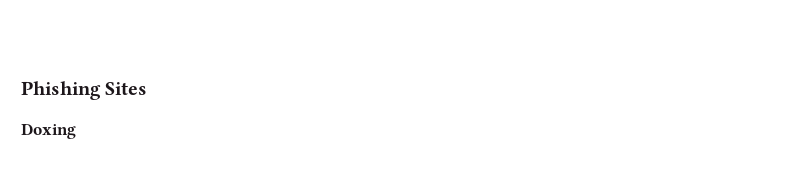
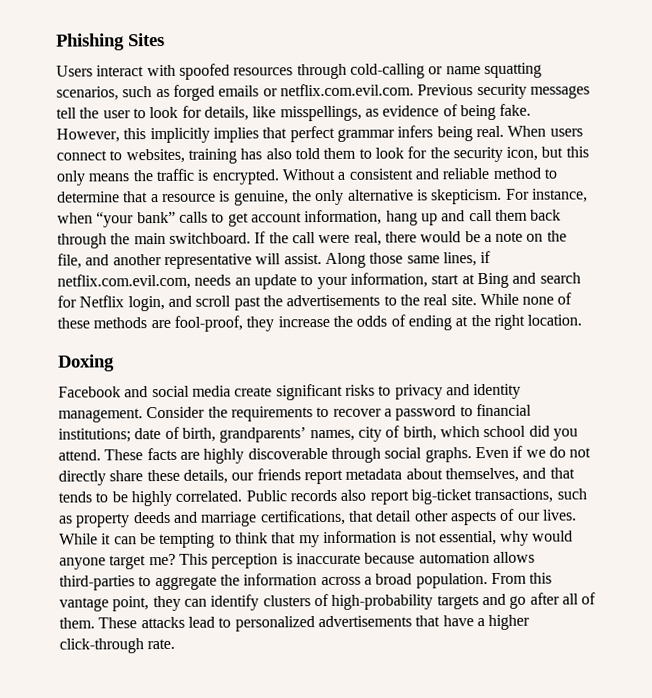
[21,123,76,139] Doxing -> [56,62,542,80] [56,83,590,101] [56,103,532,122] [56,125,583,144] [56,146,589,164] [56,167,557,186] [57,188,588,206] [57,209,562,228] [57,230,567,249] [57,250,492,269] [57,272,581,290] [57,292,573,312] [57,314,583,332] [58,354,115,372] [58,383,522,401] [58,403,532,423] [58,425,578,443] [58,445,592,464] [58,467,575,486] [58,488,587,507] [59,508,577,528] [59,530,574,549] [59,551,535,570] [59,572,553,591] [59,592,597,612] [59,614,531,632] [59,638,176,654] Users interact with spoofed resources through cold-calling or name squatting scenarios, such as forged emails or netflix.com.evil.com. Previous security messages tell the user to look for details, like misspellings, as evidence of being fake. However, this implicitly implies that perfect grammar infers being real. When users connect to websites, training has also told them to look for the security icon, but this only means the traffic is encrypted. Without a consistent and reliable method to determine that a resource is genuine, the only alternative is skepticism. For instance, when “your bank” calls to get account information, hang up and call them back through the main switchboard. If the call were real, there would be a note on the file, and another representative will assist. Along those same lines, if netflix.com.evil.com, needs an update to your information, start at Bing and search for Netflix login, and scroll past the advertisements to the real site. While none of these methods are fool-proof, they increase the odds of ending at the right location. // Doxing // Facebook and social media create significant risks to privacy and identity management. Consider the requirements to recover a password to financial institutions; date of birth, grandparents’ names, city of birth, which school did you attend. These facts are highly discoverable through social graphs. Even if we do not directly share these details, our friends report metadata about themselves, and that tends to be highly correlated. Public records also report big-ticket transactions, such as property deeds and marriage certifications, that detail other aspects of our lives. While it can be tempting to think that my information is not essential, why would anyone target me? This perception is inaccurate because automation allows third-parties to aggregate the information across a broad population. From this vantage point, they can identify clusters of high-probability targets and go after all of them. These attacks lead to personalized advertisements that have a higher click-through rate.

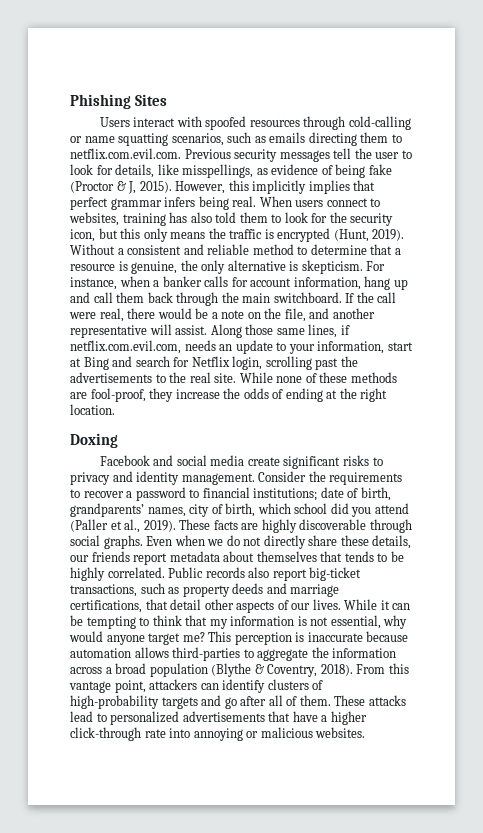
[172,84,278,101] forged emails or -> [269,132,402,146] emails directing them to
[499,103,532,116] fake. -> [368,164,392,175] [70,181,172,194] fake (Proctor & J, 2015).
[211,169,279,185] encrypted. -> [277,228,405,242] encrypted (Hunt, 2019).
[96,211,249,228] “your bank” calls to get -> [153,276,248,287] a banker calls for
[167,295,232,307] and scroll -> [265,356,312,370] scrolling
[58,449,101,461] attend. -> [374,503,409,514] [70,519,176,533] attend (Paller et al., 2019).
[512,445,524,458] if -> [174,535,205,546] when
[444,467,547,483] themselves, and -> [256,551,317,562] themselves
[415,573,488,589] population. -> [149,663,353,677] population (Blythe & Coventry, 2018).
[152,595,181,612] they -> [149,679,198,690] attackers
[147,638,176,650] rate. -> [144,727,366,741] rate into annoying or malicious websites.

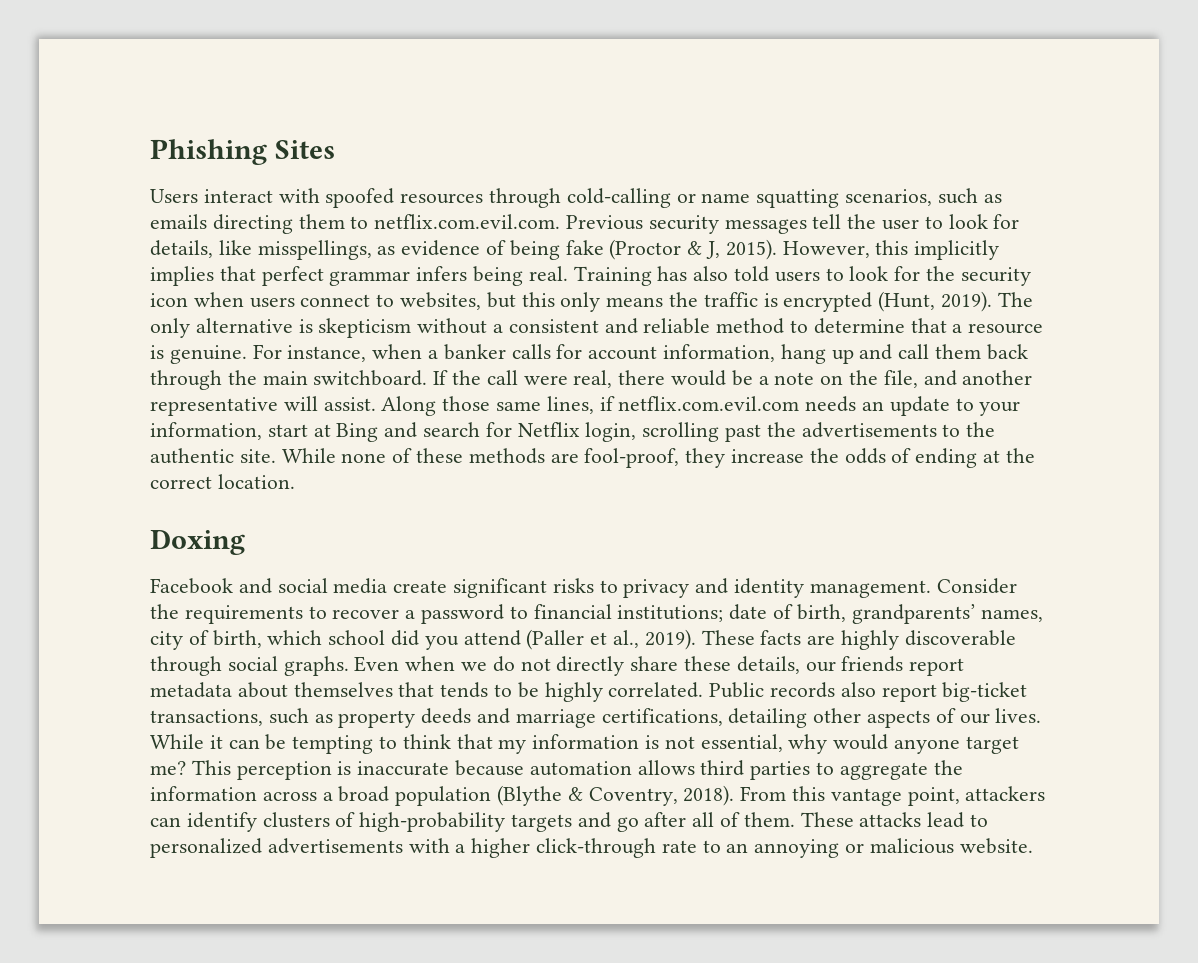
[259,196,381,207] [69,212,166,226] When users connect to websites, training -> [573,266,652,286] Training
[239,212,268,223] them -> [774,271,820,282] users
[70,229,95,242] icon, -> [150,292,482,310] icon when users connect to websites,
[70,244,115,255] Without -> [997,292,1033,307] [150,318,488,338] The only alternative is skepticism without
[131,260,363,274] genuine, the only alternative is skepticism. -> [169,345,247,364] genuine.
[70,340,181,354] netflix.com.evil.com, -> [618,396,800,411] netflix.com.evil.com
[189,372,211,383] real -> [150,448,234,464] authentic
[360,388,388,402] right -> [150,476,212,489] correct
[145,599,202,610] that detail -> [728,708,808,728] detailing
[172,647,241,661] third-parties -> [700,760,811,780] third parties
[268,711,318,722] that have -> [408,838,450,853] with
[169,728,191,738] into -> [702,840,749,853] to an
[315,727,366,738] websites. -> [959,838,1033,854] website.

